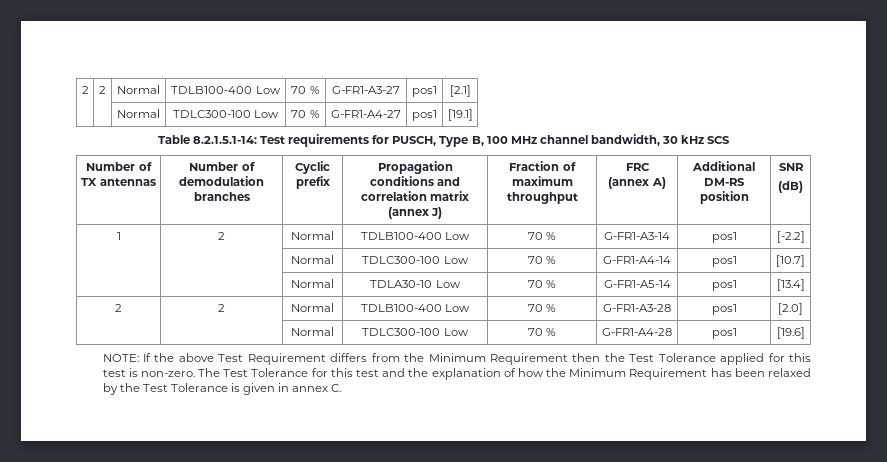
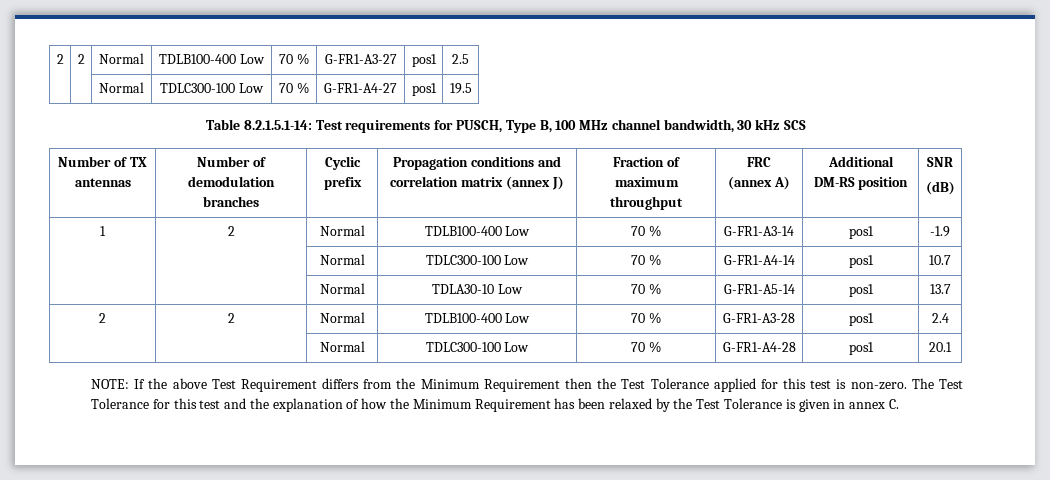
[449,85,471,97] [2.1] -> [452,54,469,64] 2.5
[447,109,473,121] [19.1] -> [449,83,472,94] 19.5
[776,231,805,243] [-2.2] -> [930,226,950,237] -1.9
[776,255,805,267] [10.7] -> [929,255,951,265] 10.7
[776,279,805,291] [13.4] -> [929,284,951,294] 13.7
[778,303,803,315] [2.0] -> [931,313,949,323] 2.4
[776,327,805,339] [19.6] -> [929,342,952,352] 20.1

